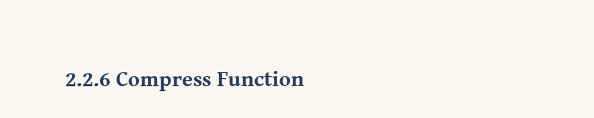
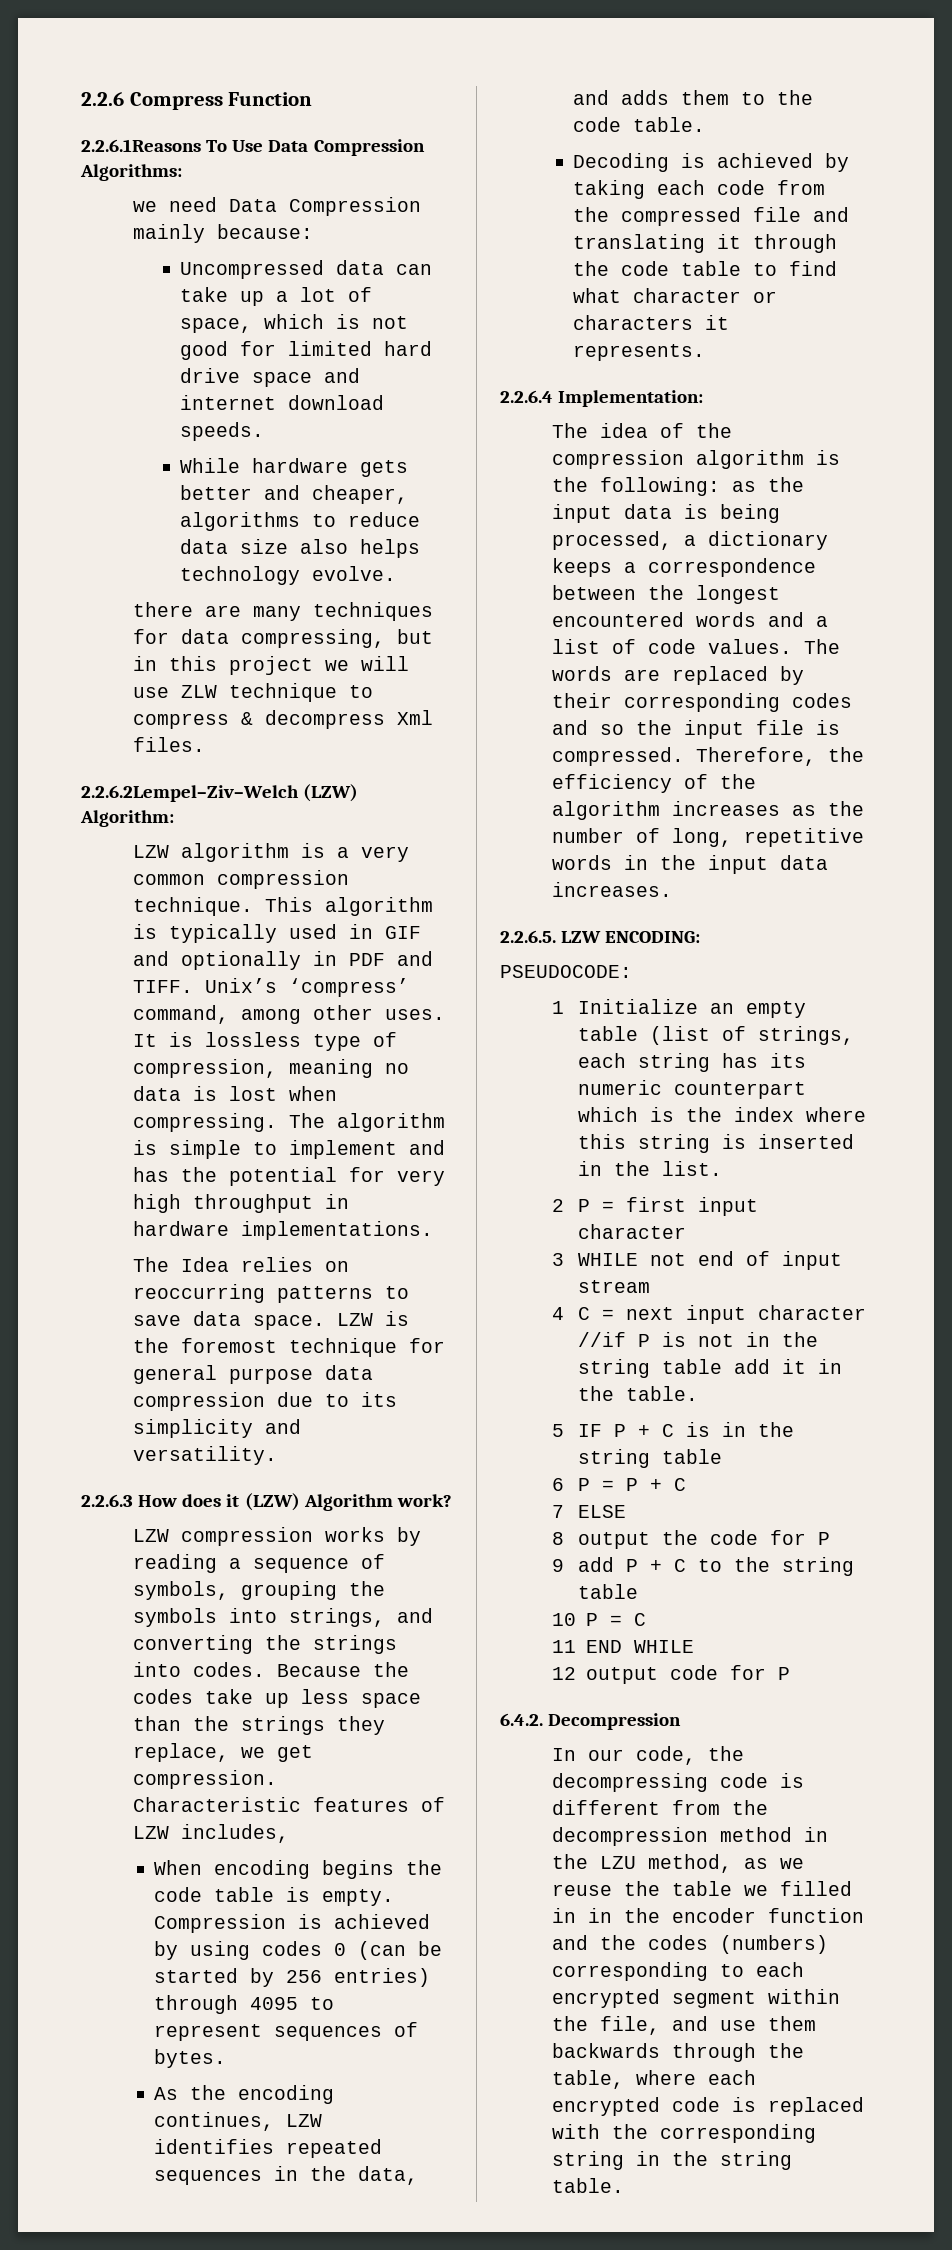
(305, 78) none -> [81,139,425,156] [80,164,182,181] [132,197,421,216] [132,224,313,243] [180,260,433,279] [180,287,373,306] [180,314,409,333] [180,341,433,360] [180,368,361,387] [180,395,385,410] [180,422,265,441] [180,458,409,477] [180,485,409,504] [180,512,421,531] [180,539,421,558] [180,566,397,585] [132,602,433,621] [132,629,433,648] [132,656,409,675] [132,683,373,702] [132,710,433,729] [132,737,205,752] [81,784,359,802] [80,810,174,827] [132,843,409,862] [132,870,349,889] [132,897,433,916] [132,924,421,943] [132,951,433,970] [132,978,409,997] [132,1005,445,1024] [132,1032,397,1051] [132,1059,409,1078] [132,1086,337,1101] [132,1113,445,1132] [132,1140,445,1159] [132,1167,445,1186] [132,1194,349,1213] [132,1221,433,1240] [132,1257,349,1272] [132,1284,409,1303] [132,1311,409,1330] [132,1338,445,1357] [132,1365,373,1384] [132,1392,397,1411] [132,1419,301,1438] [132,1446,277,1465] [81,1493,452,1511] [132,1527,421,1546] [132,1554,385,1573] [132,1581,385,1600] [132,1608,433,1627] [132,1635,397,1654] [132,1662,409,1677] [132,1689,421,1708] [132,1716,385,1735] [132,1743,313,1762] [132,1770,277,1789] [132,1797,445,1812] [132,1824,289,1843] [154,1860,443,1879] [154,1887,395,1906] [154,1914,431,1933] [154,1941,443,1960] [154,1968,431,1987] [154,1995,335,2014] [154,2022,419,2041] [154,2049,227,2068] [154,2085,335,2104] [154,2112,323,2131] [154,2139,383,2158] [154,2166,419,2185] [573,90,814,105] [573,117,706,132] [573,153,850,172] [573,180,826,199] [573,207,850,226] [573,234,838,253] [573,261,838,276] [573,288,778,303] [573,315,730,330] [573,344,706,361] [500,390,704,407] [551,423,732,438] [551,450,840,469] [551,477,804,496] [551,504,780,523] [551,531,828,550] [551,558,816,577] [551,585,780,604] [551,612,828,627] [551,639,840,654] [551,666,804,685] [551,693,852,712] [551,720,840,739] [551,747,864,766] [551,774,756,793] [551,801,864,820] [551,828,864,847] [551,855,828,874] [551,882,672,897] [500,930,701,943] [500,965,632,978] [551,999,806,1018] [577,1026,854,1045] [577,1053,806,1072] [577,1080,806,1099] [577,1107,866,1122] [577,1134,854,1153] [577,1161,722,1176] [551,1197,758,1216] [577,1224,686,1239] [551,1251,842,1270] [577,1280,650,1293] [551,1305,866,1324] [577,1332,818,1347] [577,1359,842,1378] [577,1386,698,1401] [551,1422,794,1437] [577,1449,722,1468] [551,1478,686,1491] [551,1505,626,1518] [551,1530,830,1549] [551,1557,854,1576] [577,1584,638,1599] [551,1613,646,1626] [551,1640,694,1653] [551,1665,790,1684] [500,1713,682,1730] [551,1746,744,1765] [551,1773,804,1792] [551,1800,768,1815] [551,1827,828,1846] [551,1854,804,1873] [551,1881,852,1896] [551,1908,864,1923] [551,1935,828,1954] [551,1962,804,1981] [551,1989,840,2008] [551,2016,816,2035] [551,2043,804,2062] [551,2070,756,2089] [551,2097,864,2116] [551,2124,816,2143] [551,2151,792,2170] [551,2178,624,2193] // 2.2.6.1Reasons To Use Data Compression Algorithms: // we need Data Compression mainly because: // Uncompressed data can take up a lot of space, which is not good for limited hard drive space and internet download speeds. // While hardware gets better and cheaper, algorithms to reduce data size also helps technology evolve. // there are many techniques for data compressing, but in this project we will use ZLW technique to compress & decompress Xml files. // 2.2.6.2Lempel–Ziv–Welch (LZW) Algorithm: // LZW algorithm is a very common compression technique. This algorithm is typically used in GIF and optionally in PDF and TIFF. Unix’s ‘compress’ command, among other uses. It is lossless type of compression, meaning no data is lost when compressing. The algorithm is simple to implement and has the potential for very high throughput in hardware implementations. // The Idea relies on reoccurring patterns to save data space. LZW is the foremost technique for general purpose data compression due to its simplicity and versatility. // 2.2.6.3 How does it (LZW) Algorithm work? // LZW compression works by reading a sequence of symbols, grouping the symbols into strings, and converting the strings into codes. Because the codes take up less space than the strings they replace, we get compression. Characteristic features of LZW includes, // When encoding begins the code table is empty. Compression is achieved by using codes 0 (can be started by 256 entries) through 4095 to represent sequences of bytes. // As the encoding continues, LZW identifies repeated sequences in the data, and adds them to the code table. // Decoding is achieved by taking each code from the compressed file and translating it through the code table to find what character or characters it represents. // 2.2.6.4 Implementation: // The idea of the compression algorithm is the following: as the input data is being processed, a dictionary keeps a correspondence between the longest encountered words and a list of code values. The words are replaced by their corresponding codes and so the input file is compressed. Therefore, the efficiency of the algorithm increases as the number of long, repetitive words in the input data increases. // 2.2.6.5. LZW ENCODING: // PSEUDOCODE: // 1 Initialize an empty table (list of strings, each string has its numeric counterpart which is the index where this string is inserted in the list. // 2 P = first input character // 3 WHILE not end of input stream // 4 C = next input character //if P is not in the string table add it in the table. // 5 IF P + C is in the string table // 6 P = P + C // 7 ELSE // 8 output the code for P // 9 add P + C to the string table // 10 P = C // 11 END WHILE // 12 output code for P // 6.4.2. Decompression // In our code, the decompressing code is different from the decompression method in the LZU method, as we reuse the table we filled in in the encoder function and the codes (numbers) corresponding to each encrypted segment within the file, and use them backwards through the table, where each encrypted code is replaced with the corresponding string in the string table.

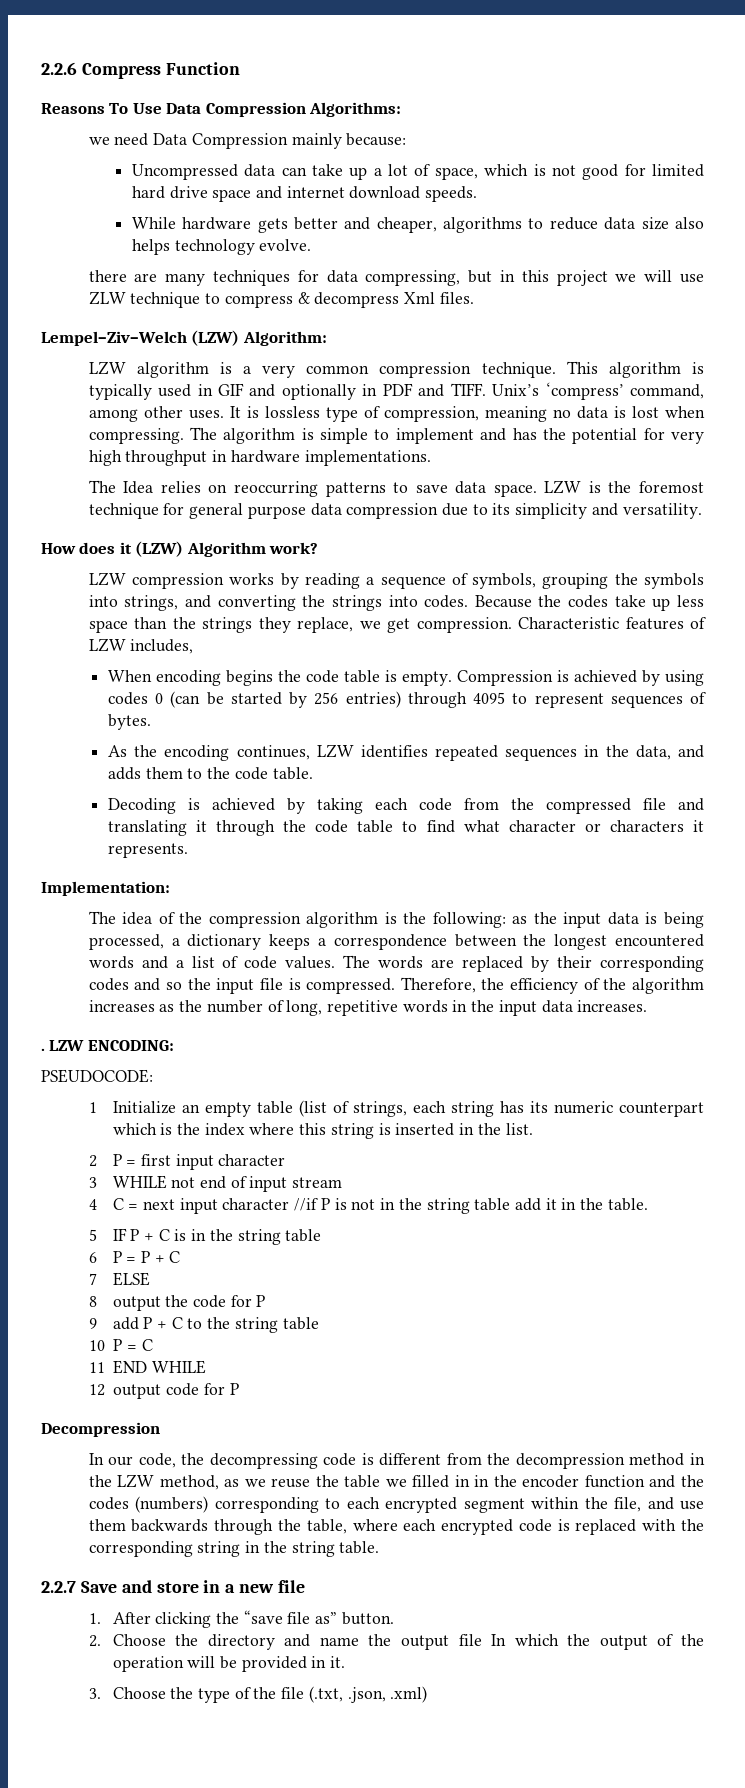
[81,139,201,152] 2.2.6.1Reasons -> [41,103,105,114] Reasons
[81,785,299,802] 2.2.6.2Lempel–Ziv–Welch -> [41,331,187,346] Lempel–Ziv–Welch
[81,1494,133,1507] 2.2.6.3 -> (702, 511) none
[500,390,553,403] 2.2.6.4 -> (188, 850) none
[500,930,556,943] 2.2.6.5. -> [41,1048,45,1051] .
[500,1713,543,1726] 6.4.2. -> (239, 1389) none
[599,1856,636,1869] LZU -> [117,1474,155,1488] LZW
(624, 2185) none -> [41,1580,306,1593] [88,1610,394,1628] [88,1634,704,1650] [112,1656,346,1672] [88,1686,428,1703] // 2.2.7 Save and store in a new file // 1. After clicking the “save file as” button. // 2. Choose the directory and name the output file In which the output of the operation will be provided in it. // 3. Choose the type of the file (.txt, .json, .xml)

